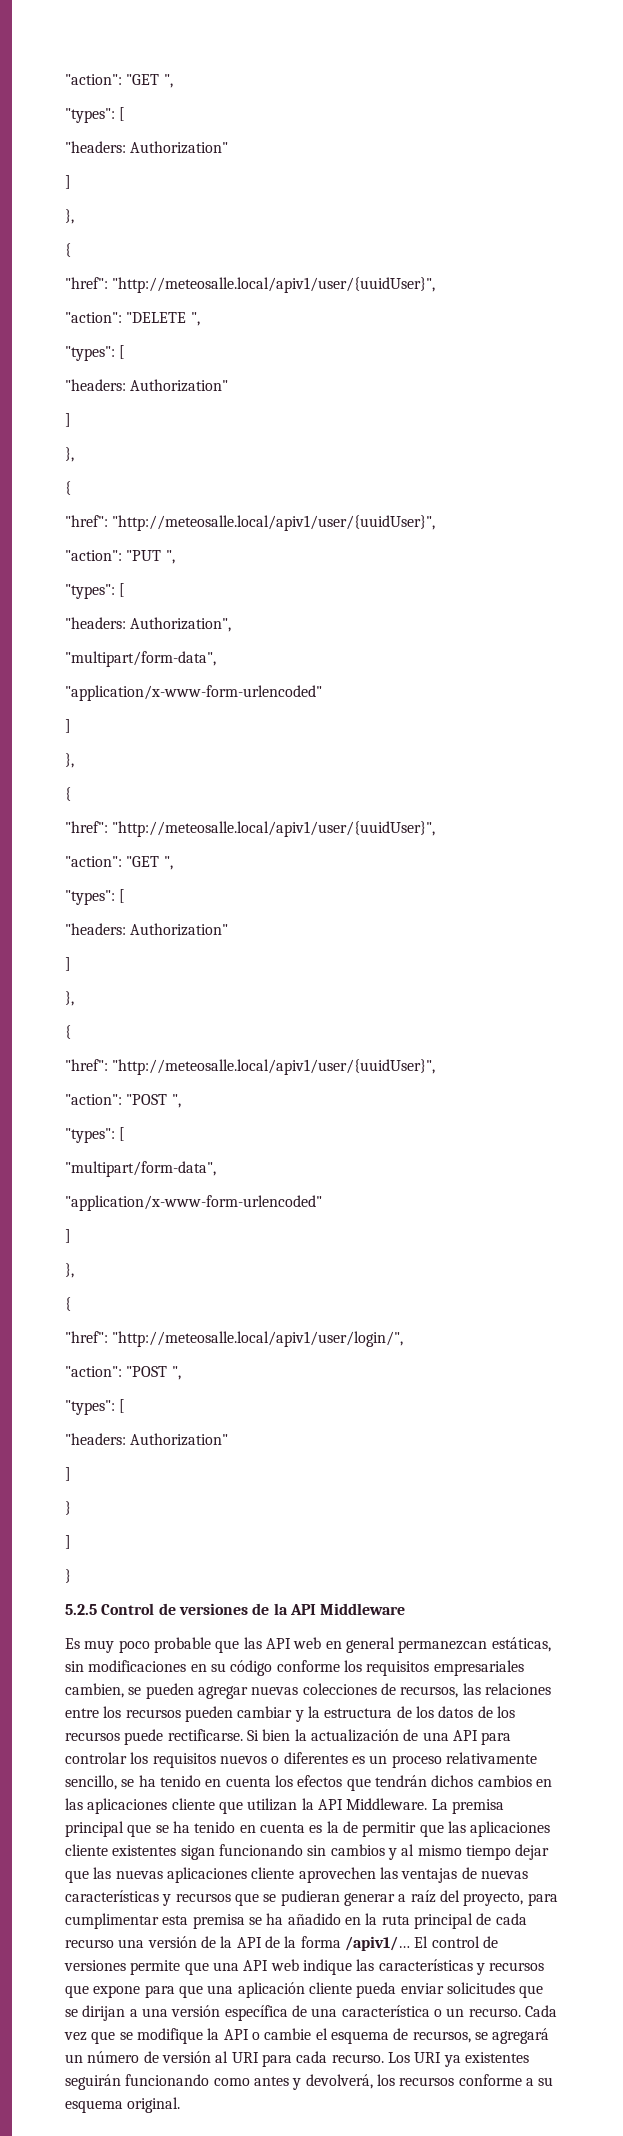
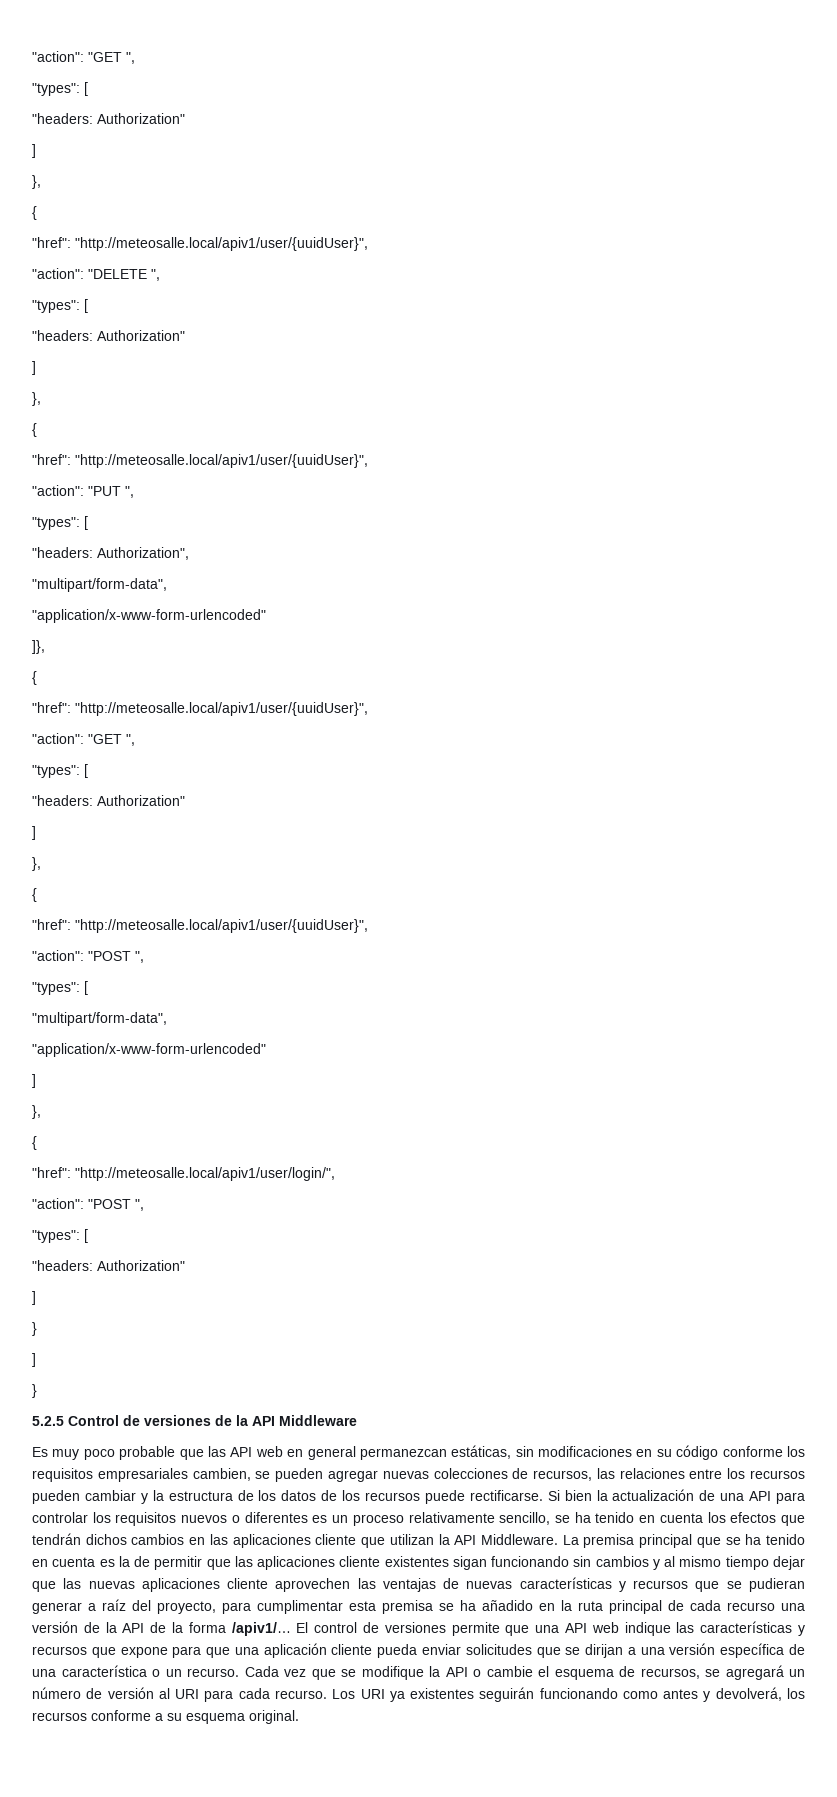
[65,719,71,733] [65,753,74,768] ] // }, -> [32,640,45,654] ]},

